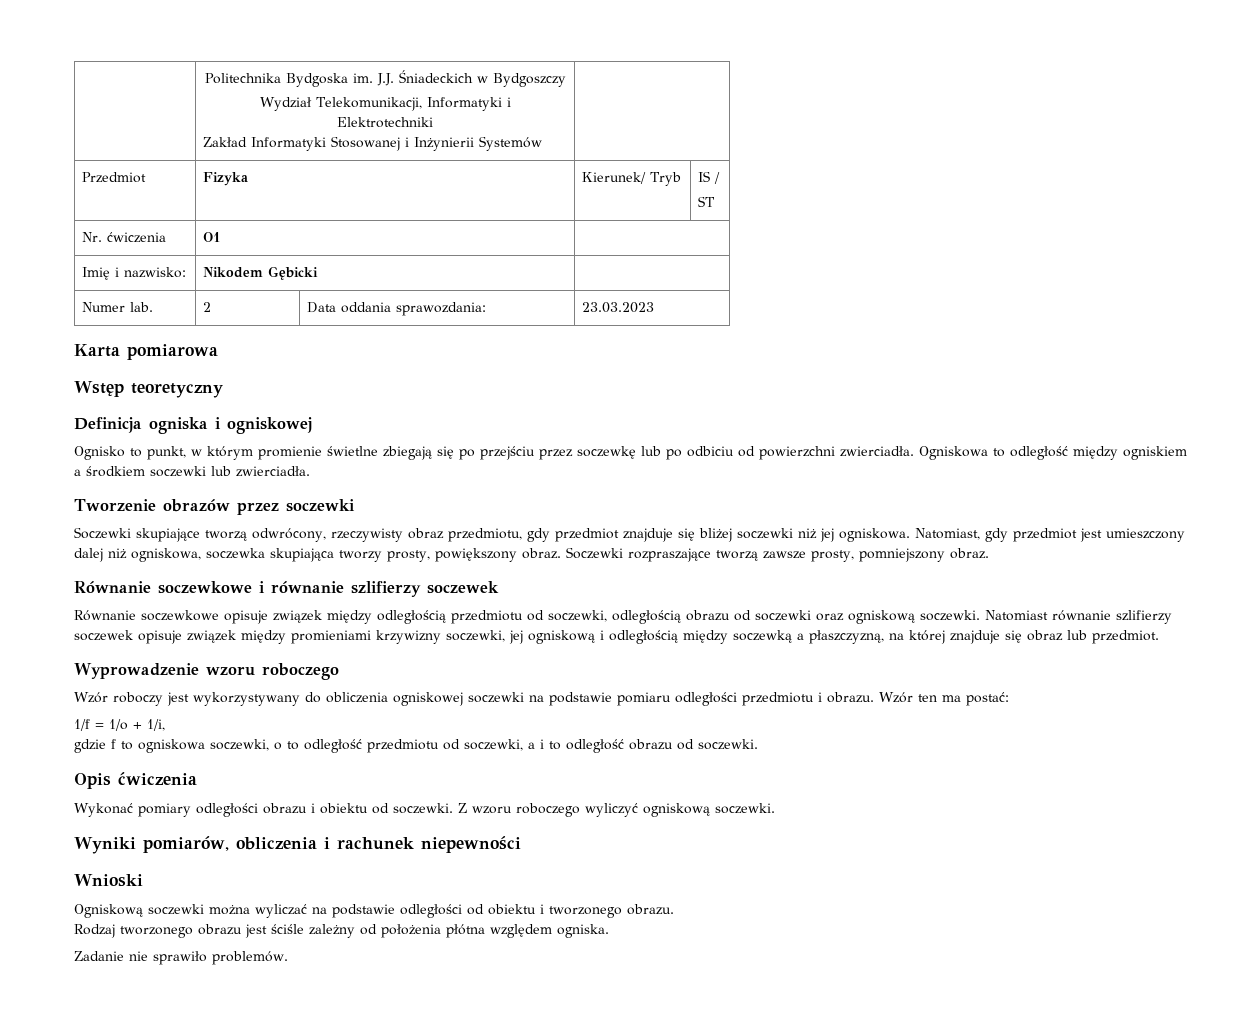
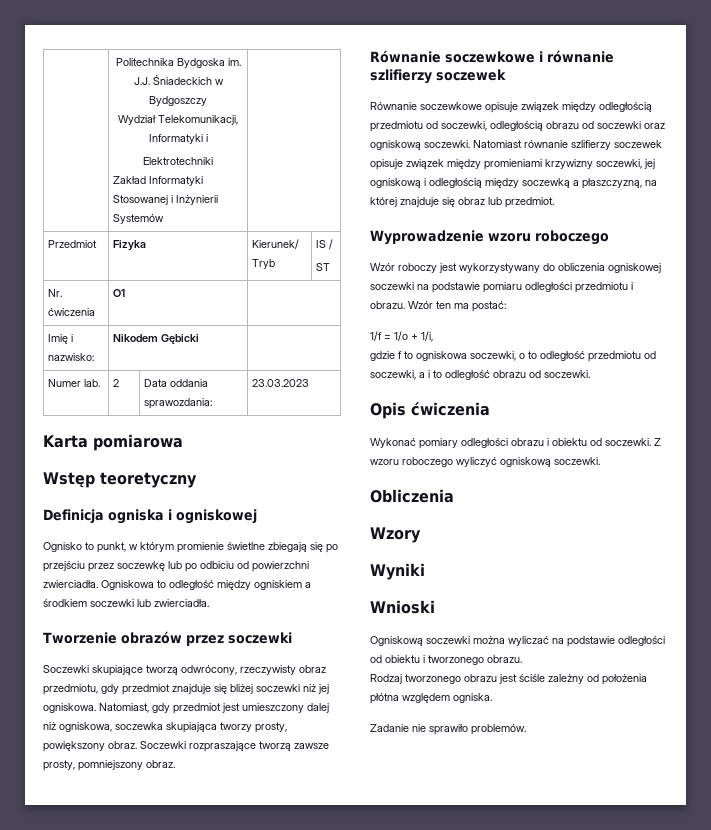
(775, 808) none -> [370,489,454,503] [370,527,421,543] // Obliczenia // Wzory
[142,836,521,853] pomiarów, obliczenia i rachunek niepewności -> (425, 571) none

